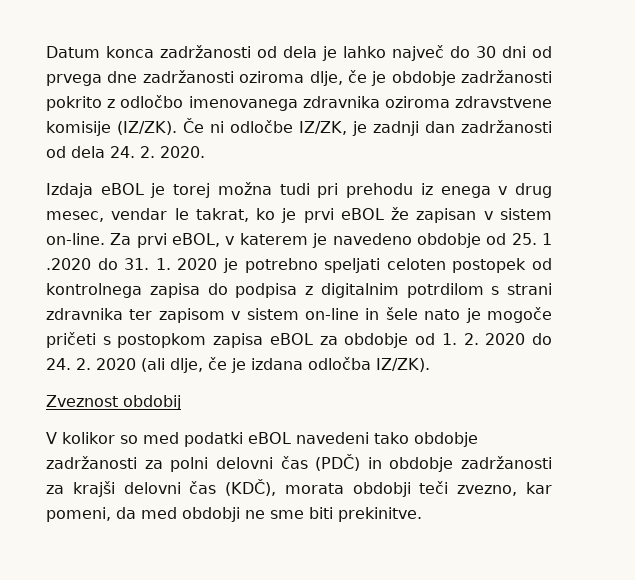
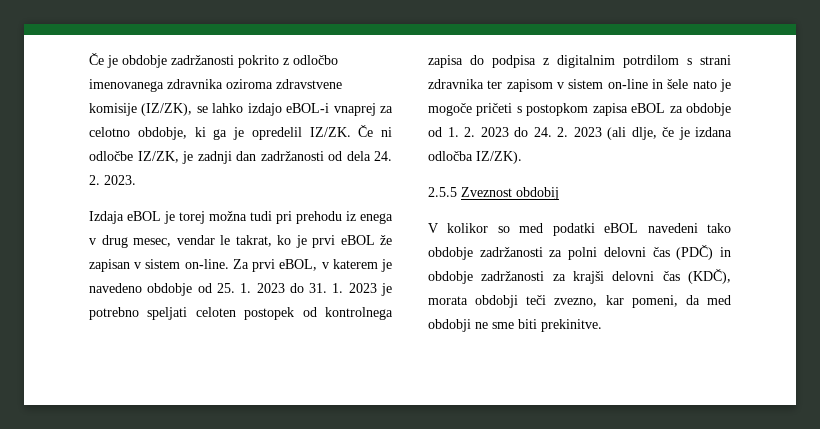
[46,45,552,61] [46,70,367,86] Datum konca zadržanosti od dela je lahko največ do 30 dni od prvega dne zadržanosti oziroma dlje, če -> [89,53,104,65] Če
[117,121,177,135] (IZ/ZK). -> [141,103,393,116] [89,127,351,140] (IZ/ZK), se lahko izdajo eBOL-i vnaprej za celotno obdobje, ki ga je opredelil IZ/ZK.
[160,146,205,158] 2020. -> [104,175,136,185] 2023.
[542,233,552,245] [46,258,91,270] 1 .2020 -> [240,283,285,293] 1. 2023
[177,258,218,270] 2020 -> [348,283,377,293] 2023
[485,333,526,345] 2020 -> [480,127,509,137] 2023
[96,358,136,370] 2020 -> [573,127,602,137] 2023
(430, 365) none -> [428,187,457,197] 2.5.5

